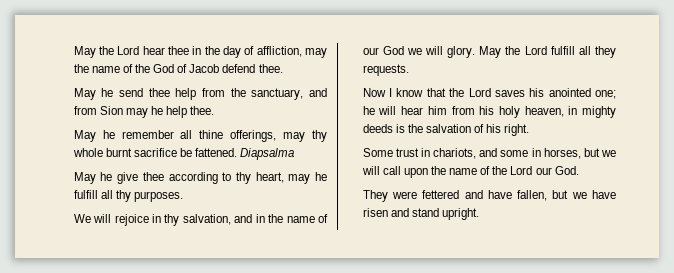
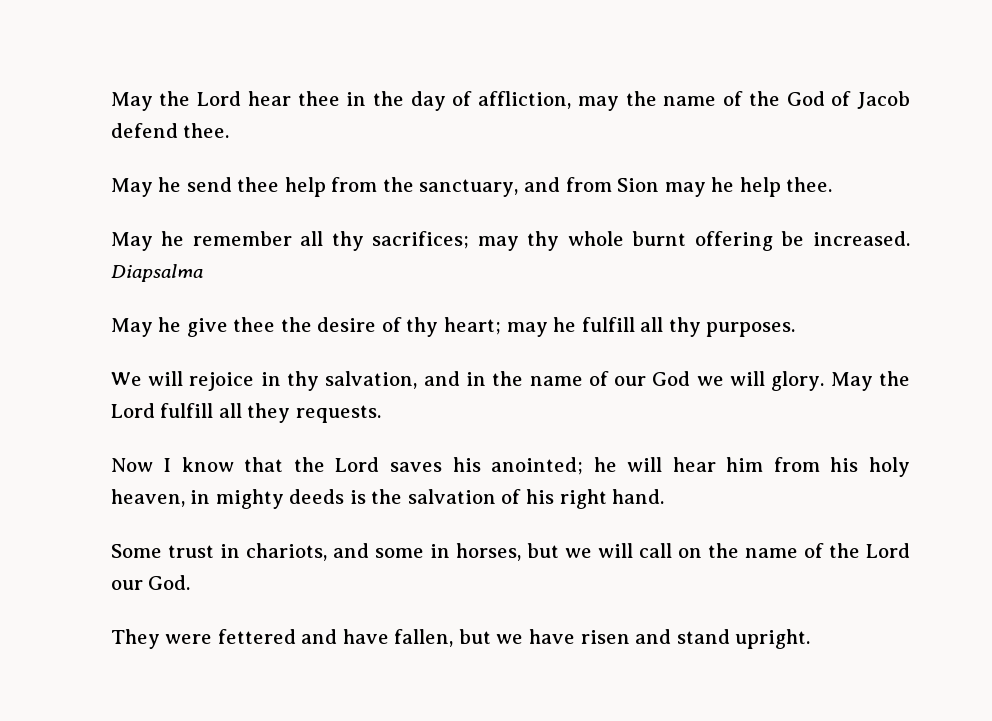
[199,130,277,142] thine offerings, -> [331,231,470,251] thy sacrifices;
[133,148,238,157] sacrifice be fattened. -> [694,231,911,251] offering be increased.
[168,172,284,184] according to thy heart, -> [280,317,501,337] the desire of thy heart;
[548,88,616,99] anointed one; -> [491,457,584,475] anointed;
[504,124,530,136] right. -> [559,489,665,509] right hand.
[403,168,428,178] upon -> [677,548,702,558] on

